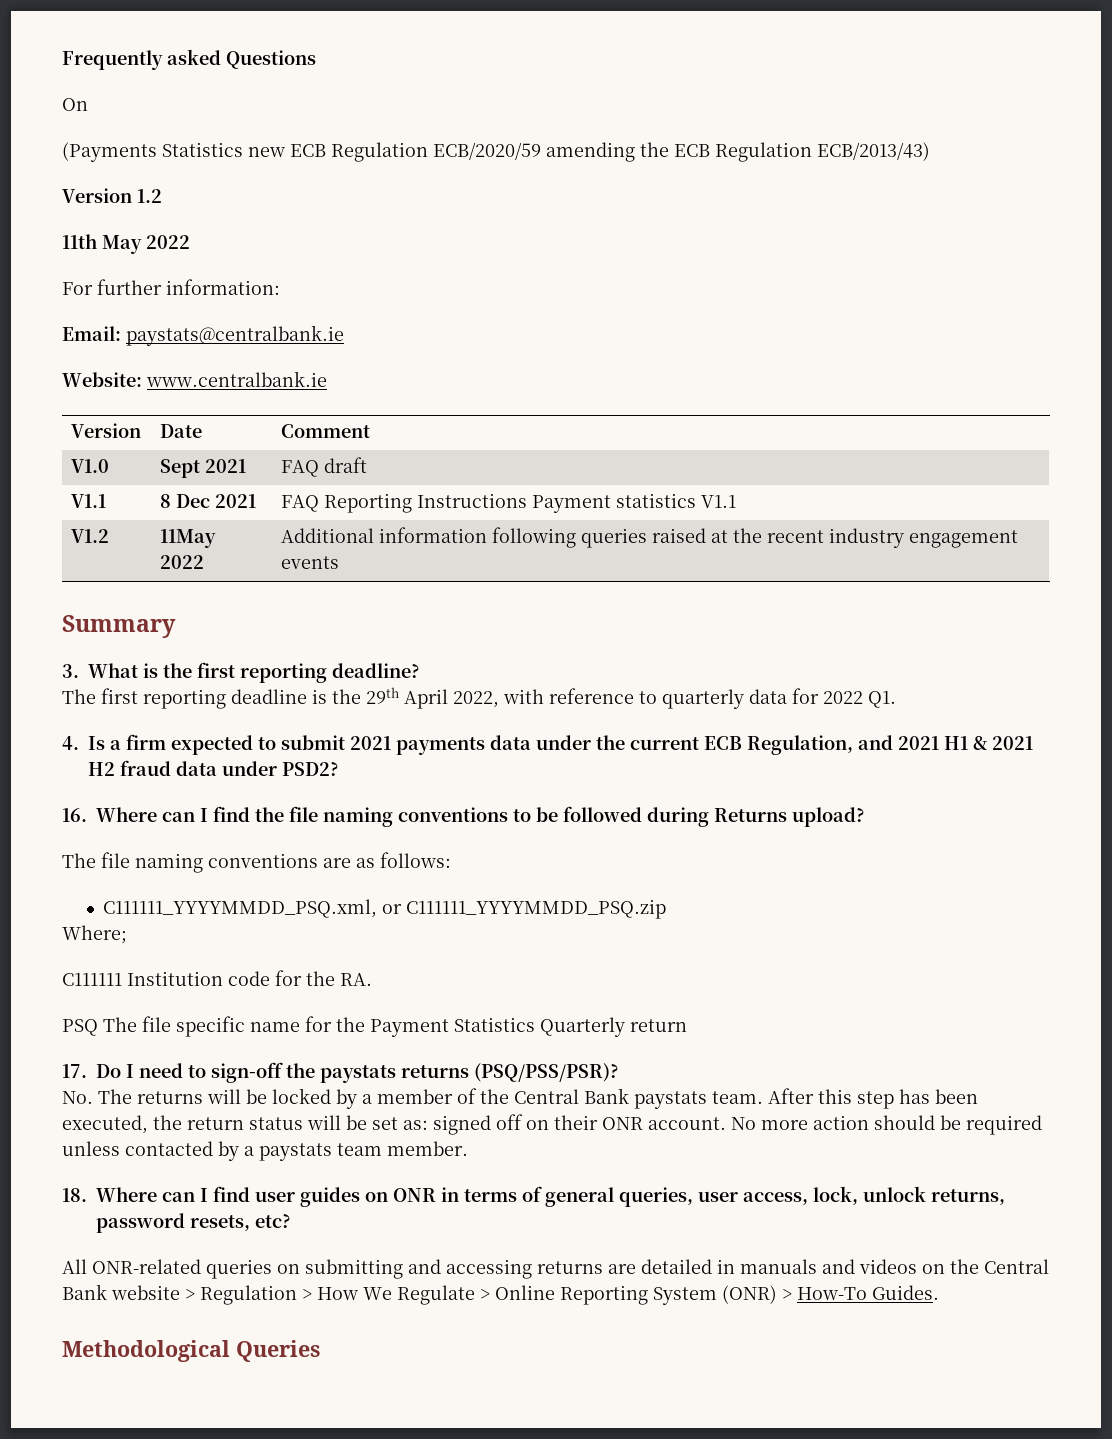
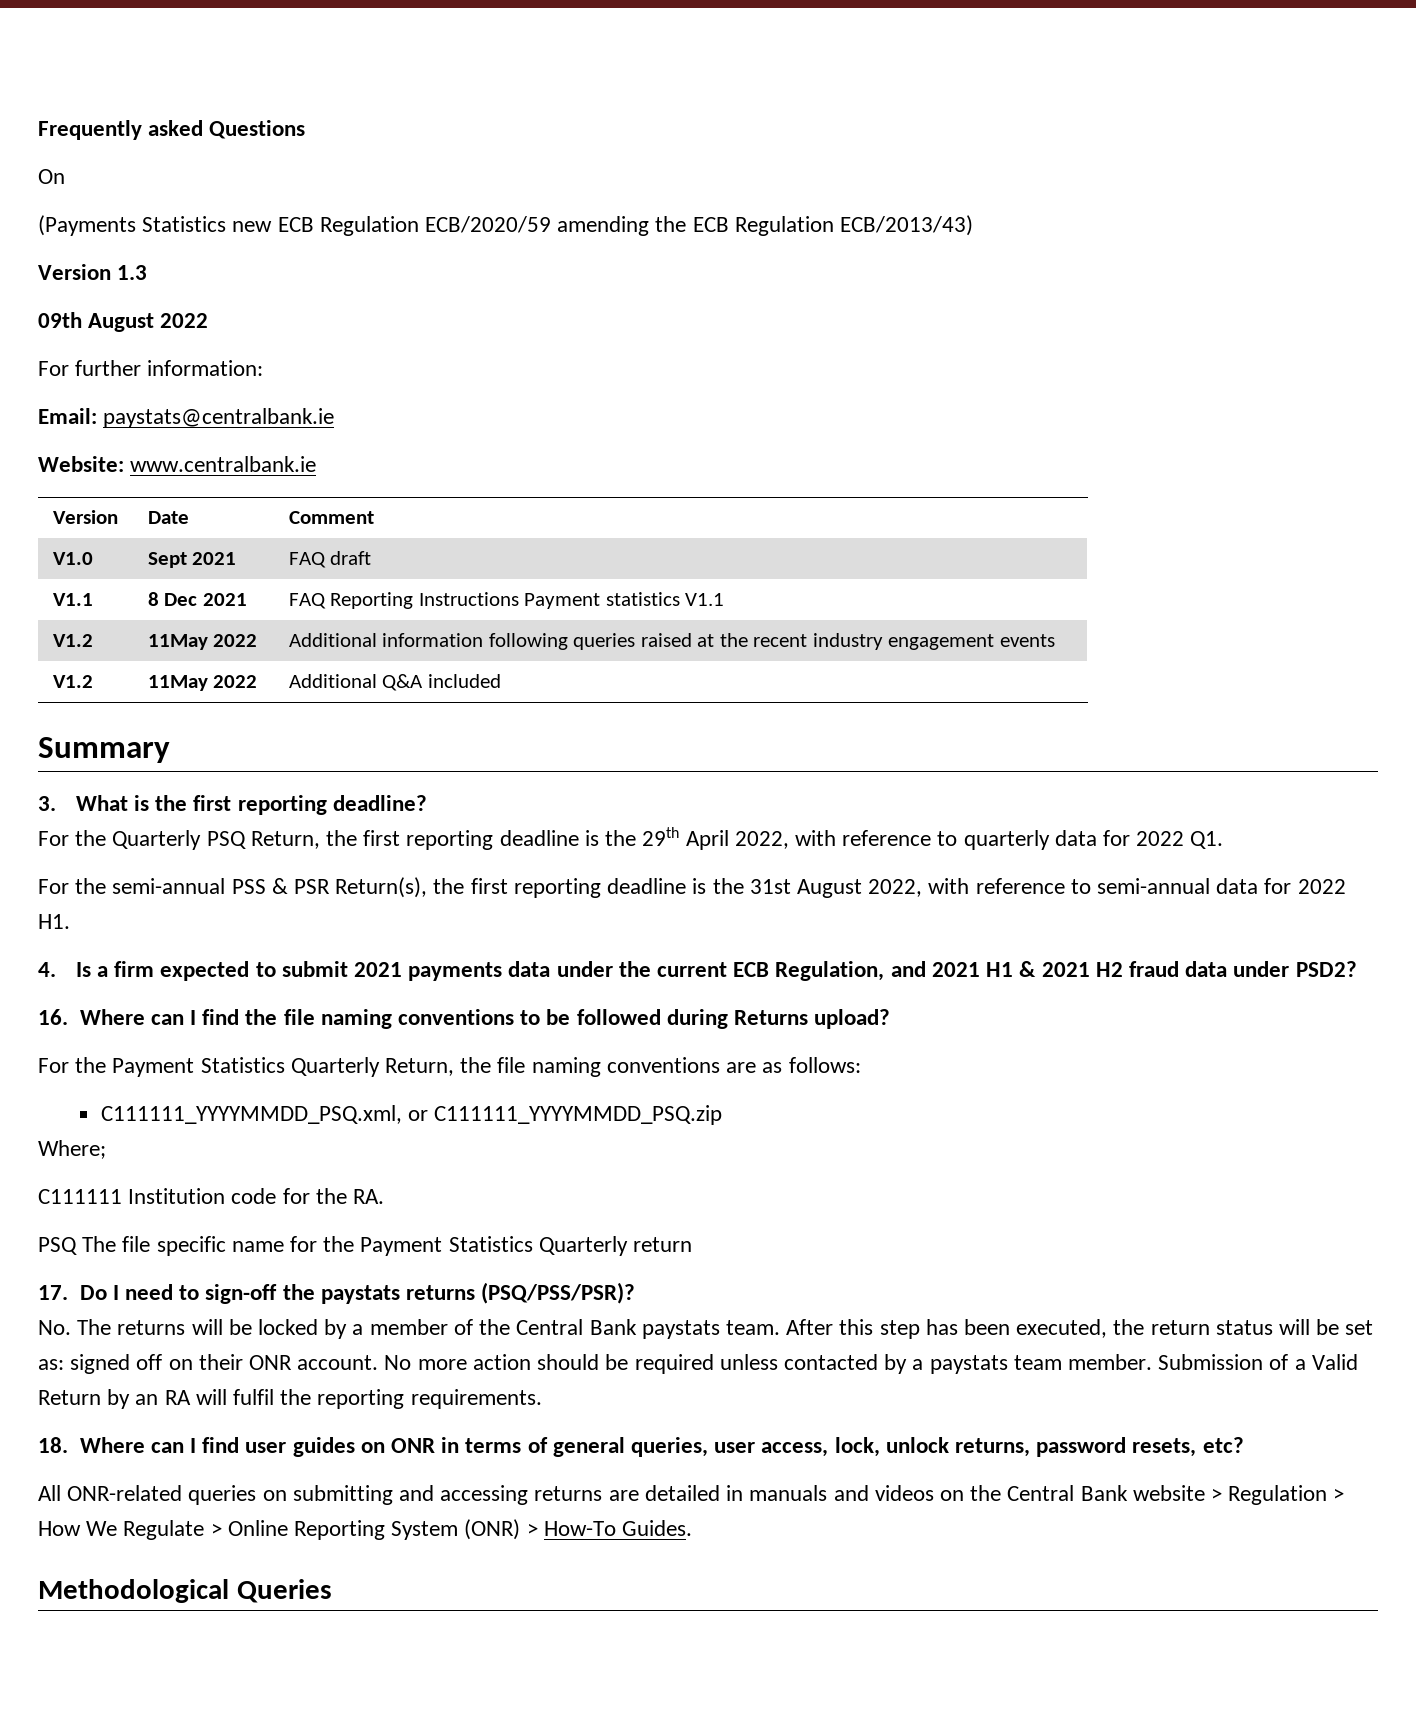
[137,189,162,203] [62,234,142,254] 1.2 // 11th May -> [117,265,148,280] [38,312,155,332] 1.3 // 09th August
(340, 562) none -> [52,675,93,688] [147,675,258,691] [288,674,501,691] // V1.2 | 11May 2022 | Additional Q&A included
[62,689,96,704] The -> [38,830,358,850] For the Quarterly PSQ Return, the
(896, 699) none -> [38,877,1346,898] [38,914,70,929] // For the semi-annual PSS & PSR Return(s), the first reporting deadline is the 31st August 2022, with reference to semi-annual data for 2022 H1.
[62,853,96,868] The -> [38,1057,492,1077] For the Payment Statistics Quarterly Return, the
(468, 1148) none -> [1158,1354,1358,1370] [38,1389,542,1409] Submission of a Valid Return by an RA will fulfil the reporting requirements.

